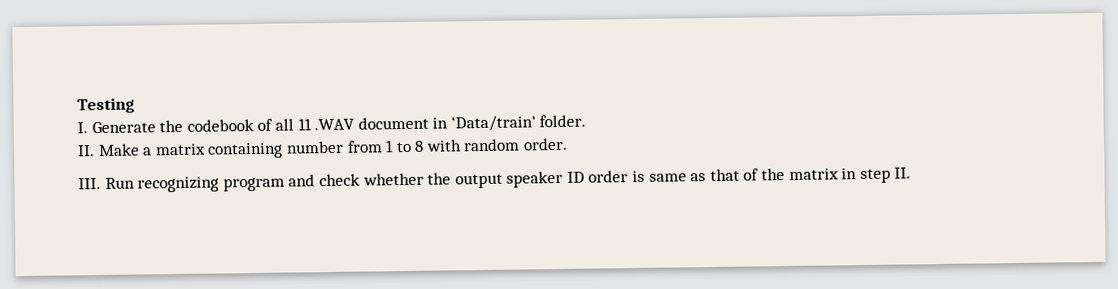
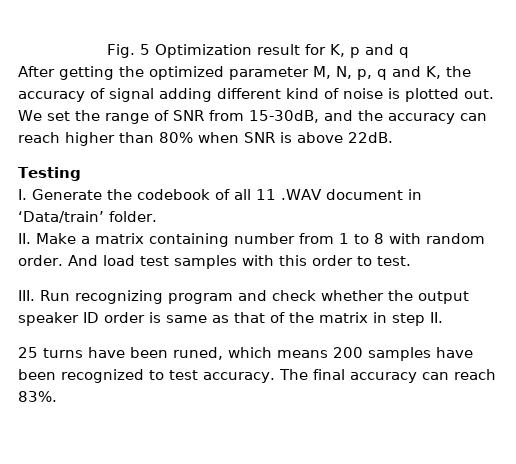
(77, 105) none -> [107,44,409,58] [18,66,471,80] [18,88,494,102] [18,110,487,124] [18,132,393,146] Fig. 5 Optimization result for K, p and q // After getting the optimized parameter M, N, p, q and K, the accuracy of signal adding different kind of noise is plotted out. We set the range of SNR from 15-30dB, and the accuracy can reach higher than 80% when SNR is above 22dB. //
(569, 144) none -> [67,255,411,269] And load test samples with this order to test.
(912, 173) none -> [18,347,473,361] [18,369,496,383] [18,391,57,402] // 25 turns have been runed, which means 200 samples have been recognized to test accuracy. The final accuracy can reach 83%.

